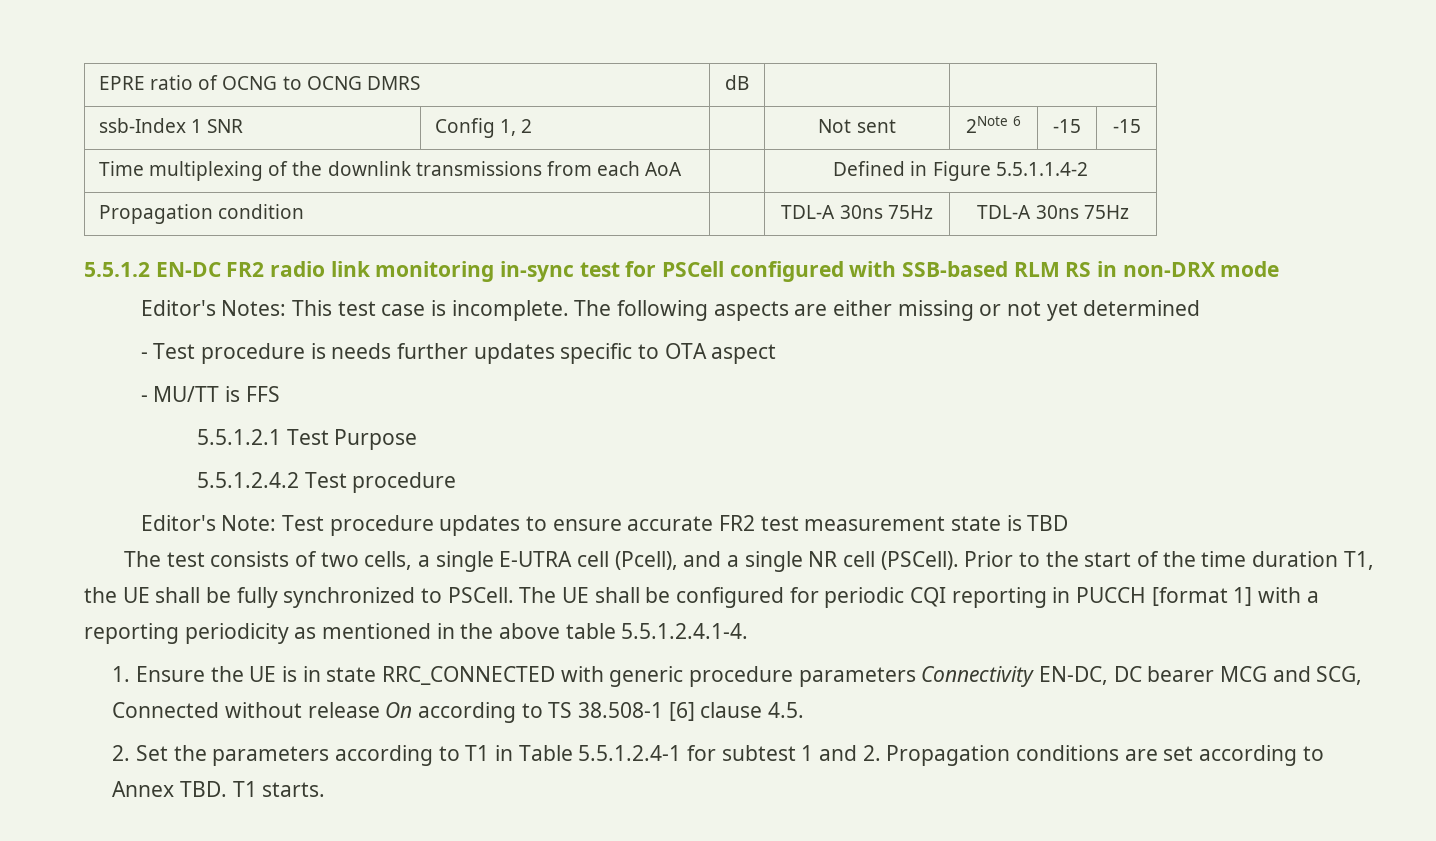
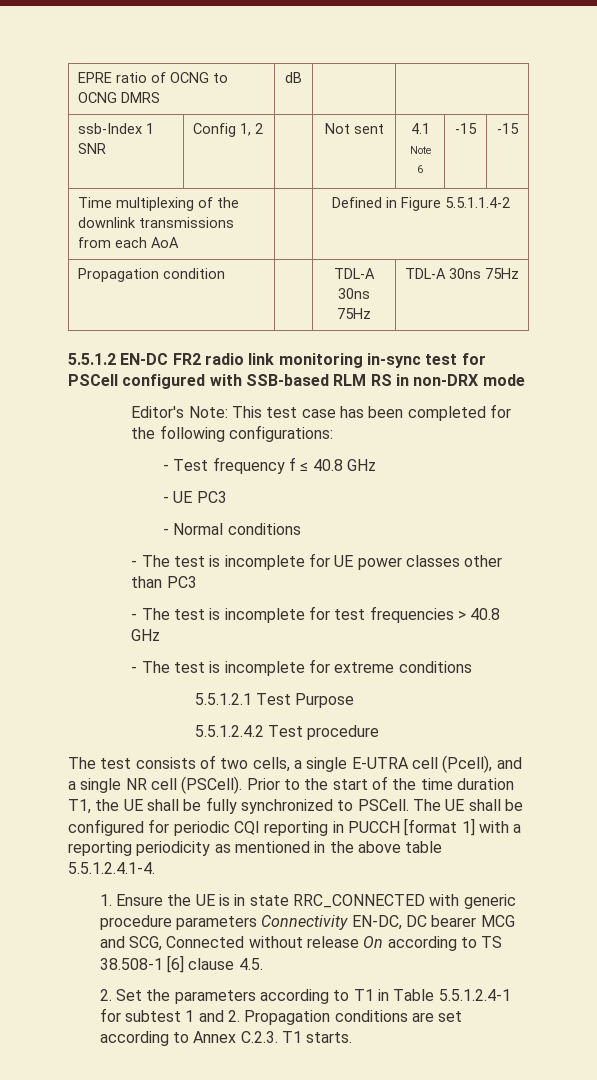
[965,116,1008,133] 2Note -> [410,123,430,134] [409,146,431,154] 4.1 // Note
[221,300,287,316] Notes: -> [188,406,228,418] Note:
[430,300,1201,321] [140,343,777,364] [140,386,280,402] is incomplete. The following aspects are either missing or not yet determined // - Test procedure is needs further updates specific to OTA aspect // - MU/TT is FFS -> [340,404,511,421] [131,425,334,442] [163,457,377,474] [163,491,227,503] [163,523,301,535] [131,553,503,570] [131,576,197,588] [131,606,501,623] [131,629,161,641] [131,659,472,676] has been completed for the following configurations: // - Test frequency f ≤ 40.8 GHz // - UE PC3 // - Normal conditions // - The test is incomplete for UE power classes other than PC3 // - The test is incomplete for test frequencies > 40.8 GHz // - The test is incomplete for extreme conditions
[140,515,1069,536] // Editor's Note: Test procedure updates to ensure accurate FR2 test measurement state is TBD -> (380, 732) none
[179,781,227,797] TBD. -> [240,1031,278,1043] C.2.3.

